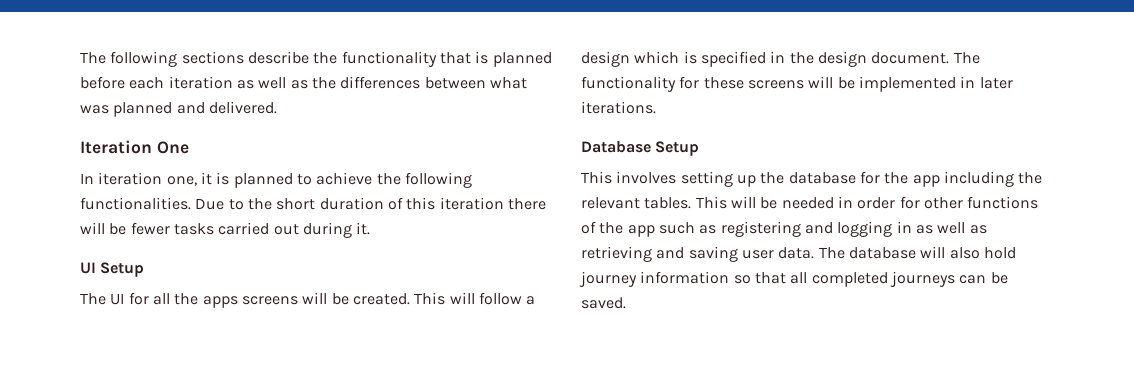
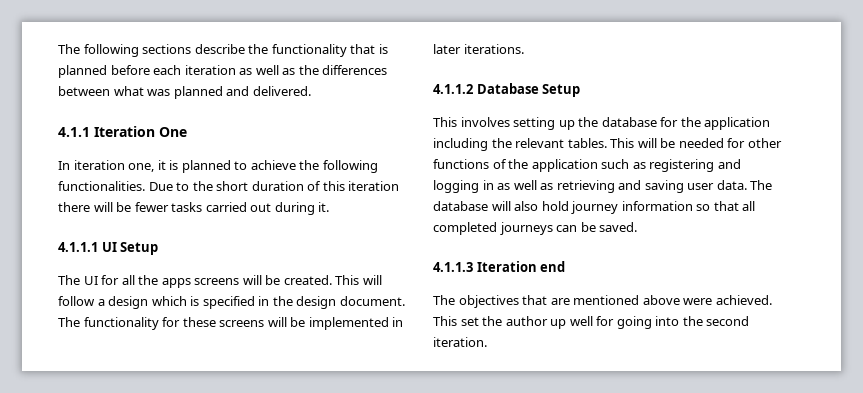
(277, 107) none -> [58,127,90,137] 4.1.1
(371, 228) none -> [58,242,98,252] 4.1.1.1
(656, 107) none -> [433,84,473,94] 4.1.1.2
[912,175,940,187] app -> [704,117,771,130] application
[837,196,896,209] in order -> (724, 143) none
[627,225,655,237] app -> [531,159,598,172] application
(626, 303) none -> [433,261,566,272] [433,295,772,308] [433,316,750,329] [433,337,487,347] // 4.1.1.3 Iteration end // The objectives that are mentioned above were achieved. This set the author up well for going into the second iteration.

